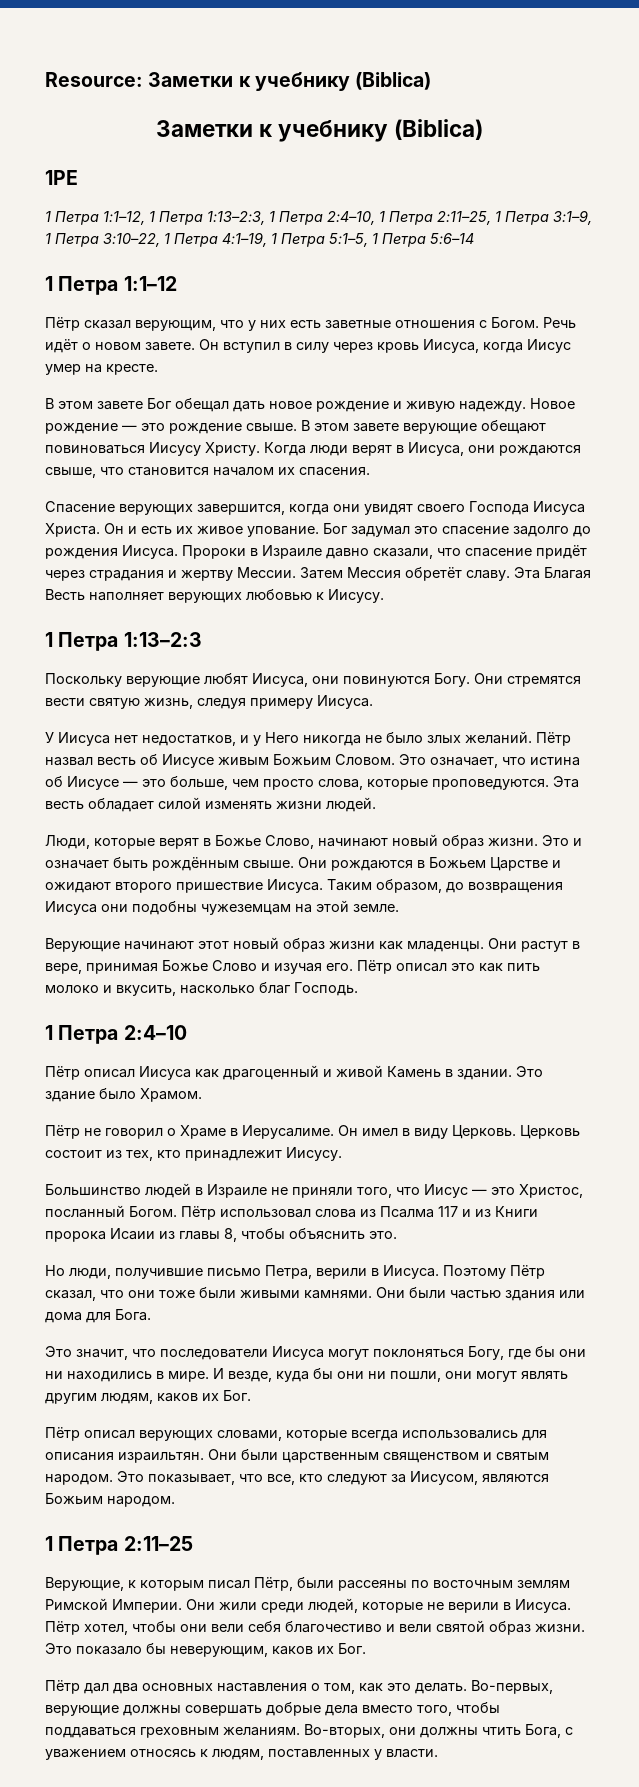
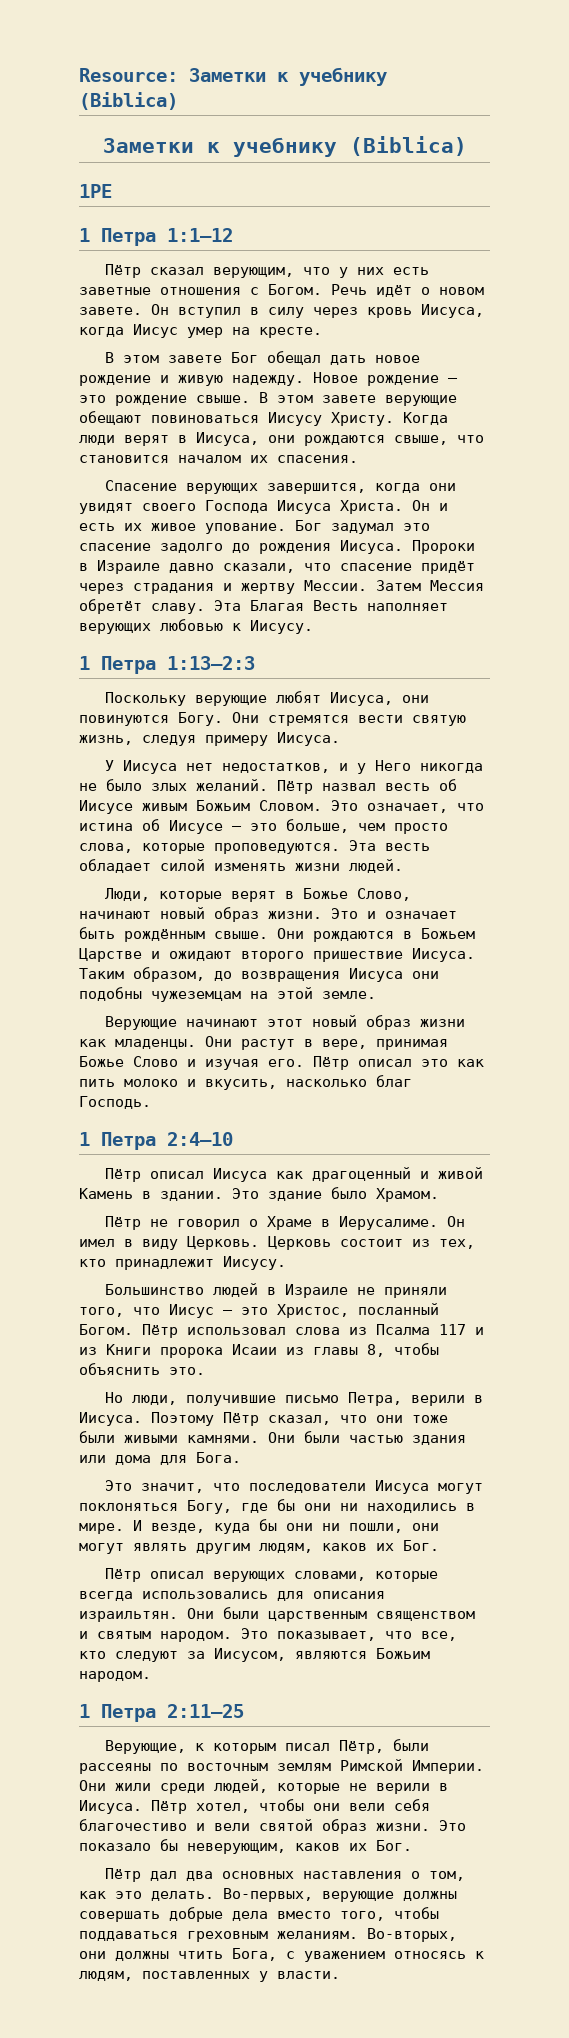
[45,210,592,225] [45,232,474,247] // 1 Петра 1:1–12, 1 Петра 1:13–2:3, 1 Петра 2:4–10, 1 Петра 2:11–25, 1 Петра 3:1–9, 1 Петра 3:10–22, 1 Петра 4:1–19, 1 Петра 5:1–5, 1 Петра 5:6–14 -> (112, 191) none

